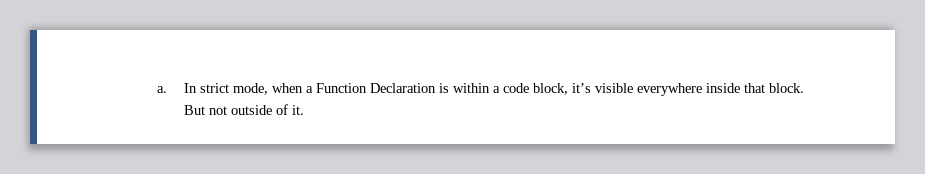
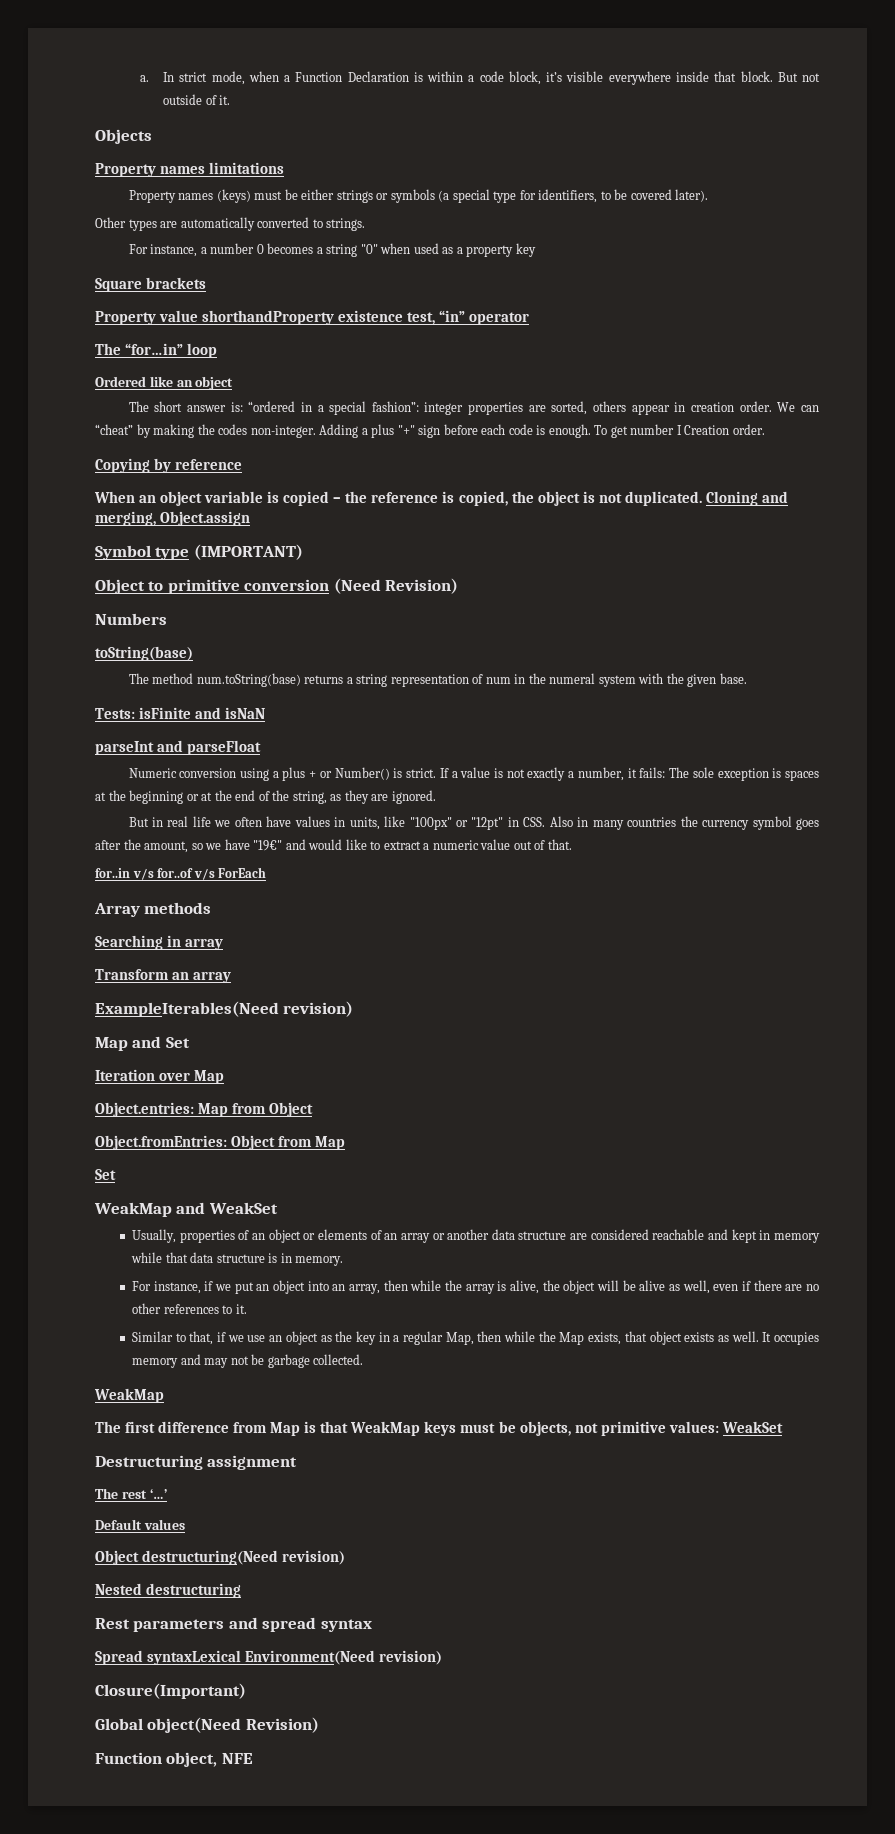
(305, 110) none -> [95,129,152,144] [95,162,285,177] [128,189,709,203] [95,217,366,231] [128,243,536,257] [95,277,207,292] [95,310,530,325] [95,343,218,358] [95,376,234,390] [128,401,820,415] [95,424,765,438] [95,458,243,473] [94,491,788,506] [95,511,251,526] [95,544,303,560] [95,578,459,594] [95,613,167,625] [95,646,193,661] [128,673,747,687] [95,707,266,719] [95,740,262,755] [128,767,820,781] [95,790,436,804] [128,816,819,830] [95,839,572,853] [95,867,267,880] [94,902,212,917] [95,935,224,950] [95,969,232,983] [95,1001,354,1017] [95,1036,190,1051] [95,1069,225,1084] [95,1102,314,1117] [95,1135,346,1150] [95,1169,116,1180] [94,1202,278,1217] [132,1229,821,1243] [131,1252,344,1266] [132,1280,820,1294] [132,1303,247,1314] [132,1331,819,1345] [132,1354,364,1368] [94,1388,164,1403] [95,1421,783,1436] [95,1455,298,1470] [95,1488,167,1499] [95,1519,185,1530] [95,1550,346,1565] [95,1583,242,1598] [95,1617,372,1632] [95,1650,443,1665] [95,1683,246,1699] [95,1717,319,1733] [95,1752,253,1767] // Objects // Property names limitations // Property names (keys) must be either strings or symbols (a special type for identifiers, to be covered later). // Other types are automatically converted to strings. // For instance, a number 0 becomes a string "0" when used as a property key // Square brackets // Property value shorthandProperty existence test, “in” operator // The “for…in” loop // Ordered like an object // The short answer is: “ordered in a special fashion”: integer properties are sorted, others appear in creation order. We can “cheat” by making the codes non-integer. Adding a plus "+" sign before each code is enough. To get number I Creation order. // Copying by reference // When an object variable is copied – the reference is copied, the object is not duplicated. Cloning and merging, Object.assign // Symbol type (IMPORTANT) // Object to primitive conversion (Need Revision) // Numbers // toString(base) // The method num.toString(base) returns a string representation of num in the numeral system with the given base. // Tests: isFinite and isNaN // parseInt and parseFloat // Numeric conversion using a plus + or Number() is strict. If a value is not exactly a number, it fails: The sole exception is spaces at the beginning or at the end of the string, as they are ignored. // But in real life we often have values in units, like "100px" or "12pt" in CSS. Also in many countries the currency symbol goes after the amount, so we have "19€" and would like to extract a numeric value out of that. // for..in v/s for..of v/s ForEach // Array methods // Searching in array // Transform an array // ExampleIterables(Need revision) // Map and Set // Iteration over Map // Object.entries: Map from Object // Object.fromEntries: Object from Map // Set // WeakMap and WeakSet // Usually, properties of an object or elements of an array or another data structure are considered reachable and kept in memory while that data structure is in memory. // For instance, if we put an object into an array, then while the array is alive, the object will be alive as well, even if there are no other references to it. // Similar to that, if we use an object as the key in a regular Map, then while the Map exists, that object exists as well. It occupies memory and may not be garbage collected. // WeakMap // The first difference from Map is that WeakMap keys must be objects, not primitive values: WeakSet // Destructuring assignment // The rest ‘…’ // Default values // Object destructuring(Need revision) // Nested destructuring // Rest parameters and spread syntax // Spread syntaxLexical Environment(Need revision) // Closure(Important) // Global object(Need Revision) // Function object, NFE

